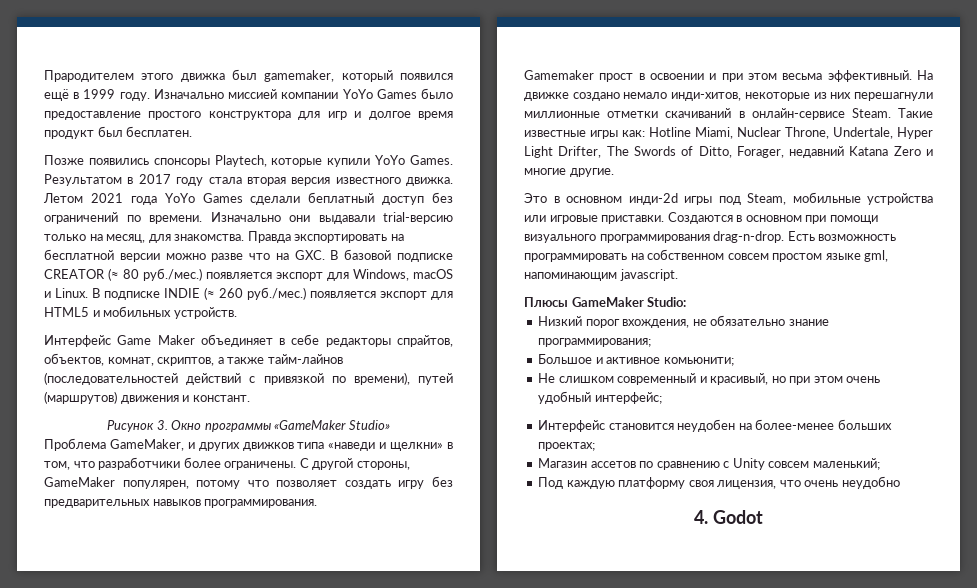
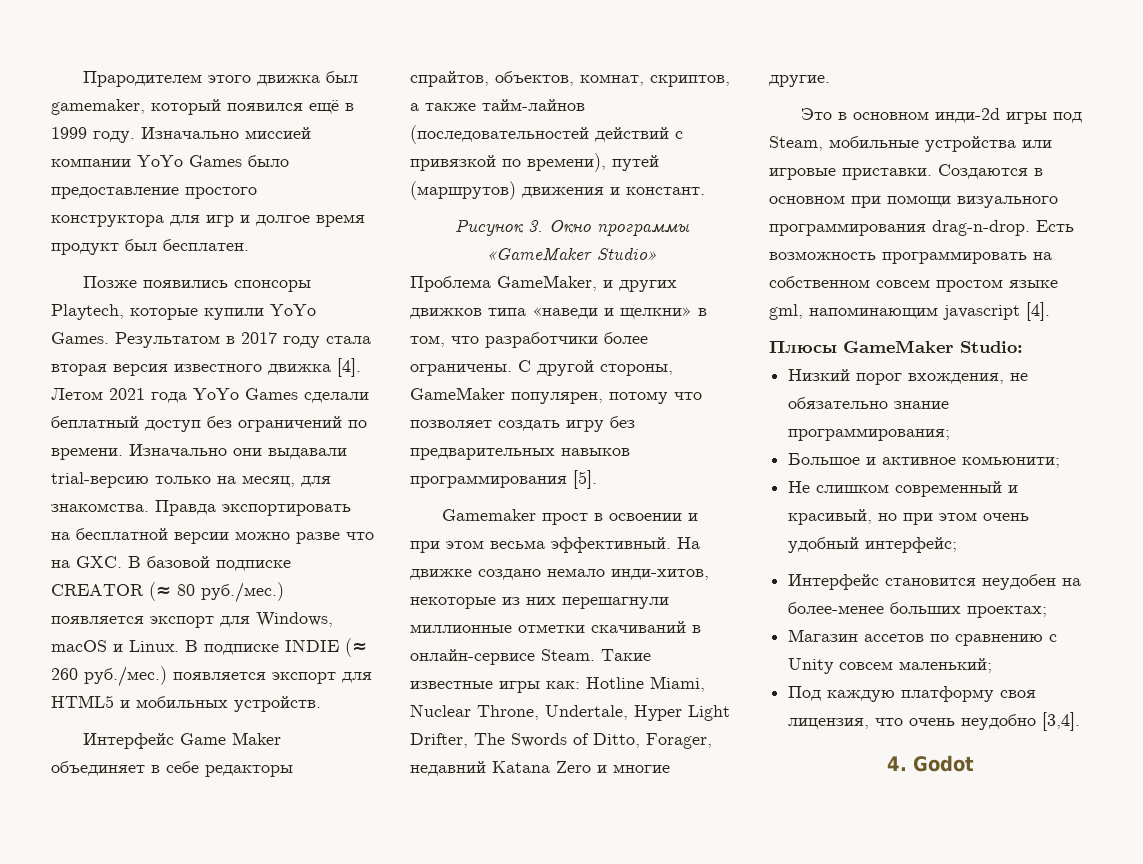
[406,177,453,186] движка. -> [268,358,361,377] движка [4].
[204,499,318,508] программирования. -> [410,470,597,489] программирования [5].
[619,269,678,281] javascript. -> [943,302,1050,321] javascript [4].
(900, 482) none -> [1042,712,1081,731] [3,4].

